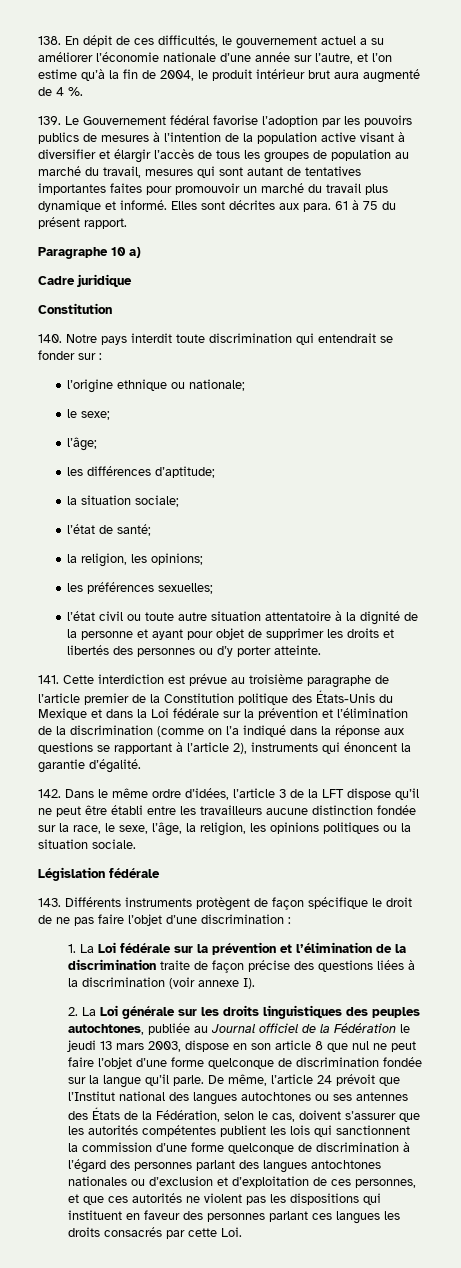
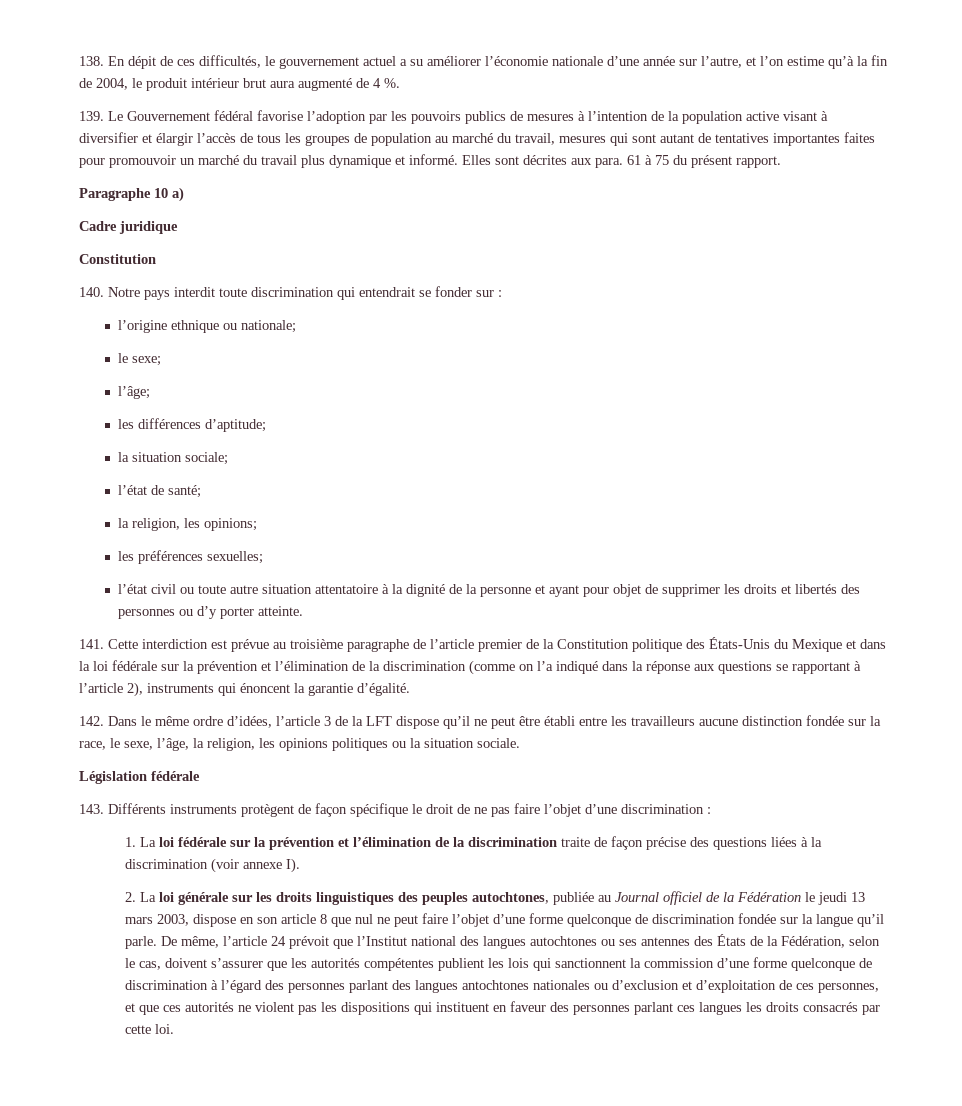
[151,708,169,718] Loi -> [93,661,108,671] loi
[98,942,117,953] Loi -> [159,837,175,847] loi
[100,1005,119,1016] Loi -> [159,892,175,902] loi
[221,1227,243,1237] Loi. -> [155,1024,175,1034] loi.

